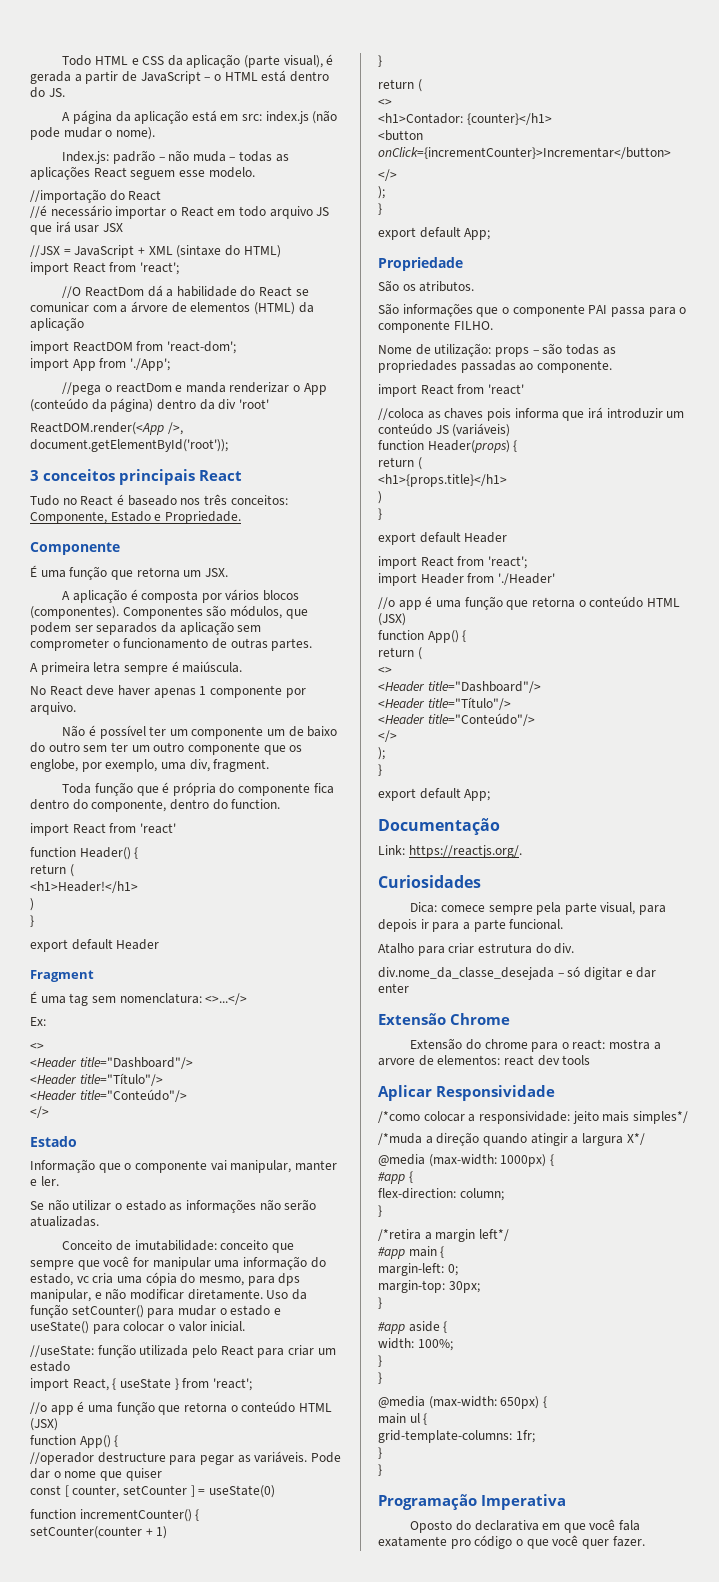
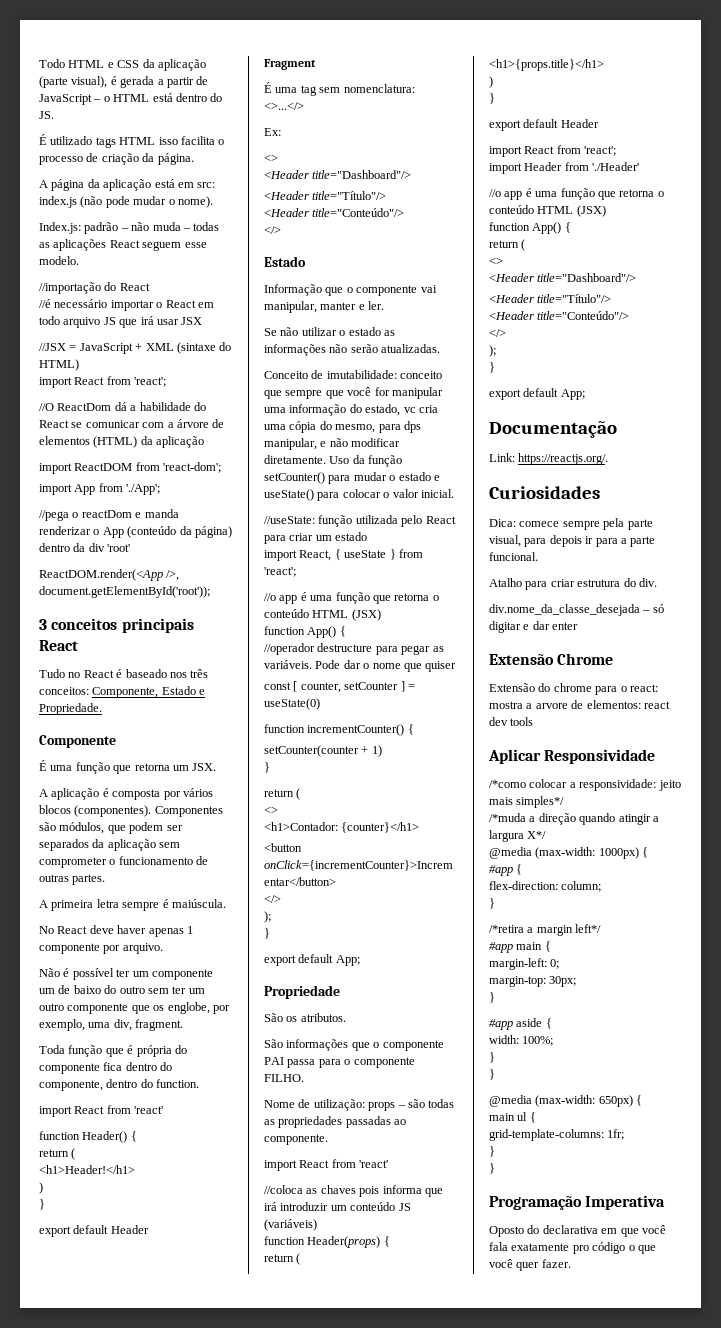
(65, 92) none -> [39,134,225,148] [39,153,194,165] // É utilizado tags HTML isso facilita o processo de criação da página.

